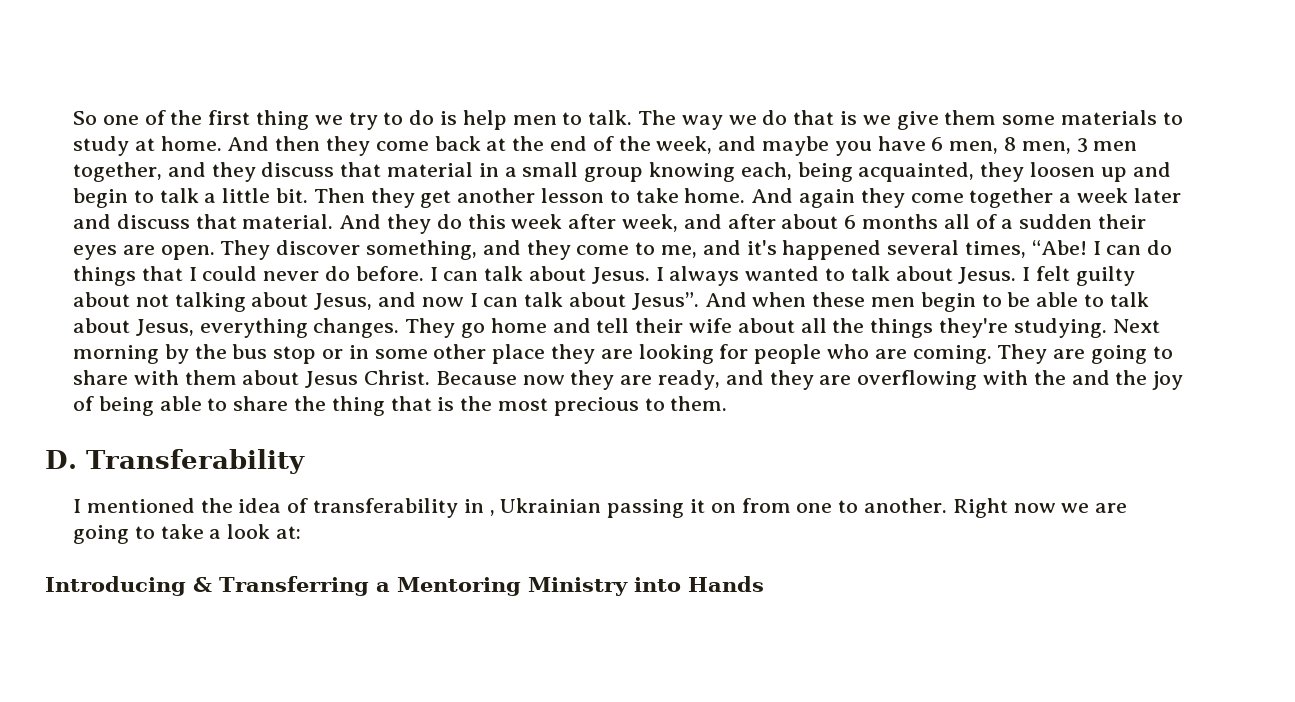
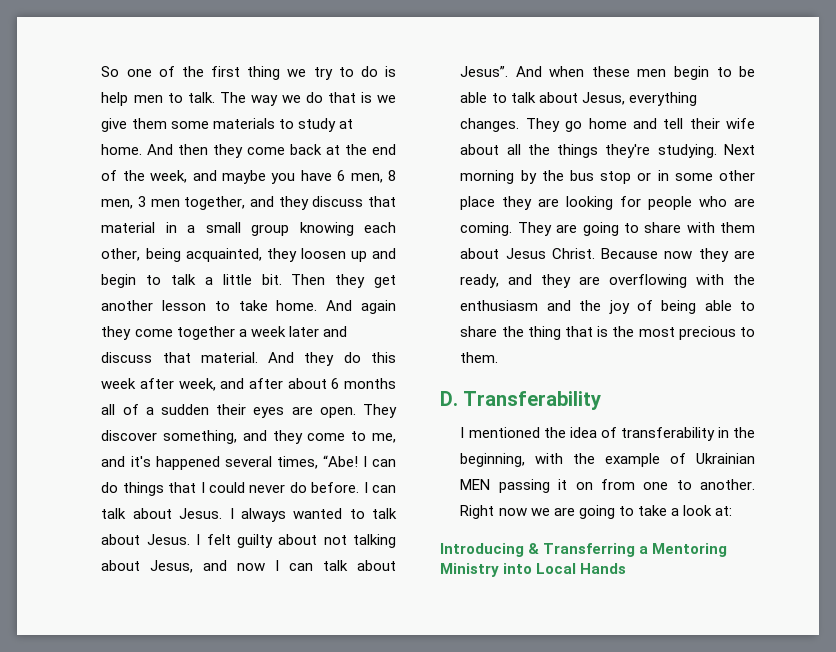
[740,162,792,180] each, -> [363,222,396,233] [101,248,141,261] each other,
(1066, 377) none -> [460,300,539,311] enthusiasm
[489,498,602,516] , Ukrainian -> [733,427,755,438] [460,453,755,467] [460,479,491,490] the beginning, with the example of Ukrainian MEN
(681, 584) none -> [536,563,577,574] Local

